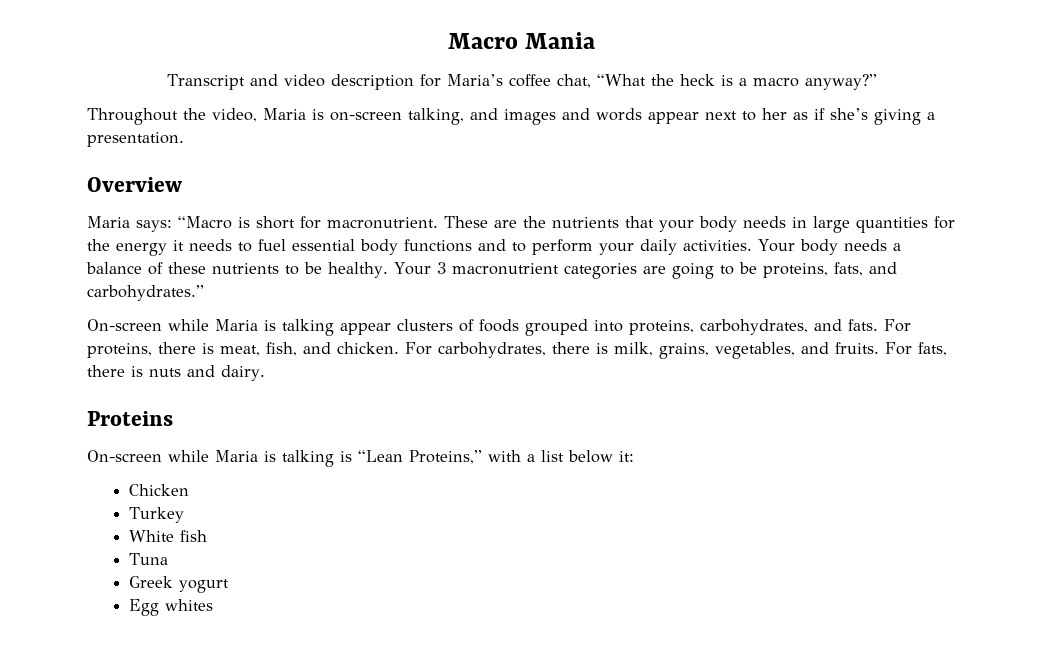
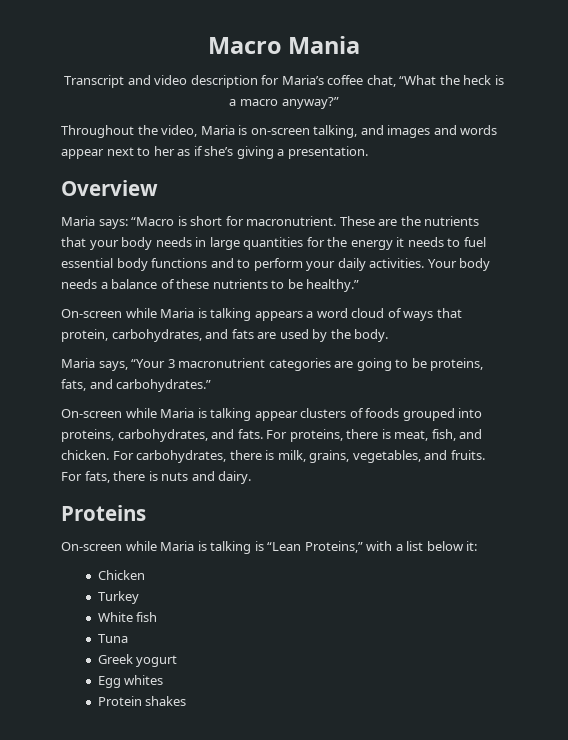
[328,262,431,278] healthy. Your -> [306,279,360,292] [61,308,462,321] [61,329,389,342] [61,358,166,371] healthy.” // On-screen while Maria is talking appears a word cloud of ways that protein, carbohydrates, and fats are used by the body. // Maria says, “Your
(213, 605) none -> [97,696,187,706] // Protein shakes

